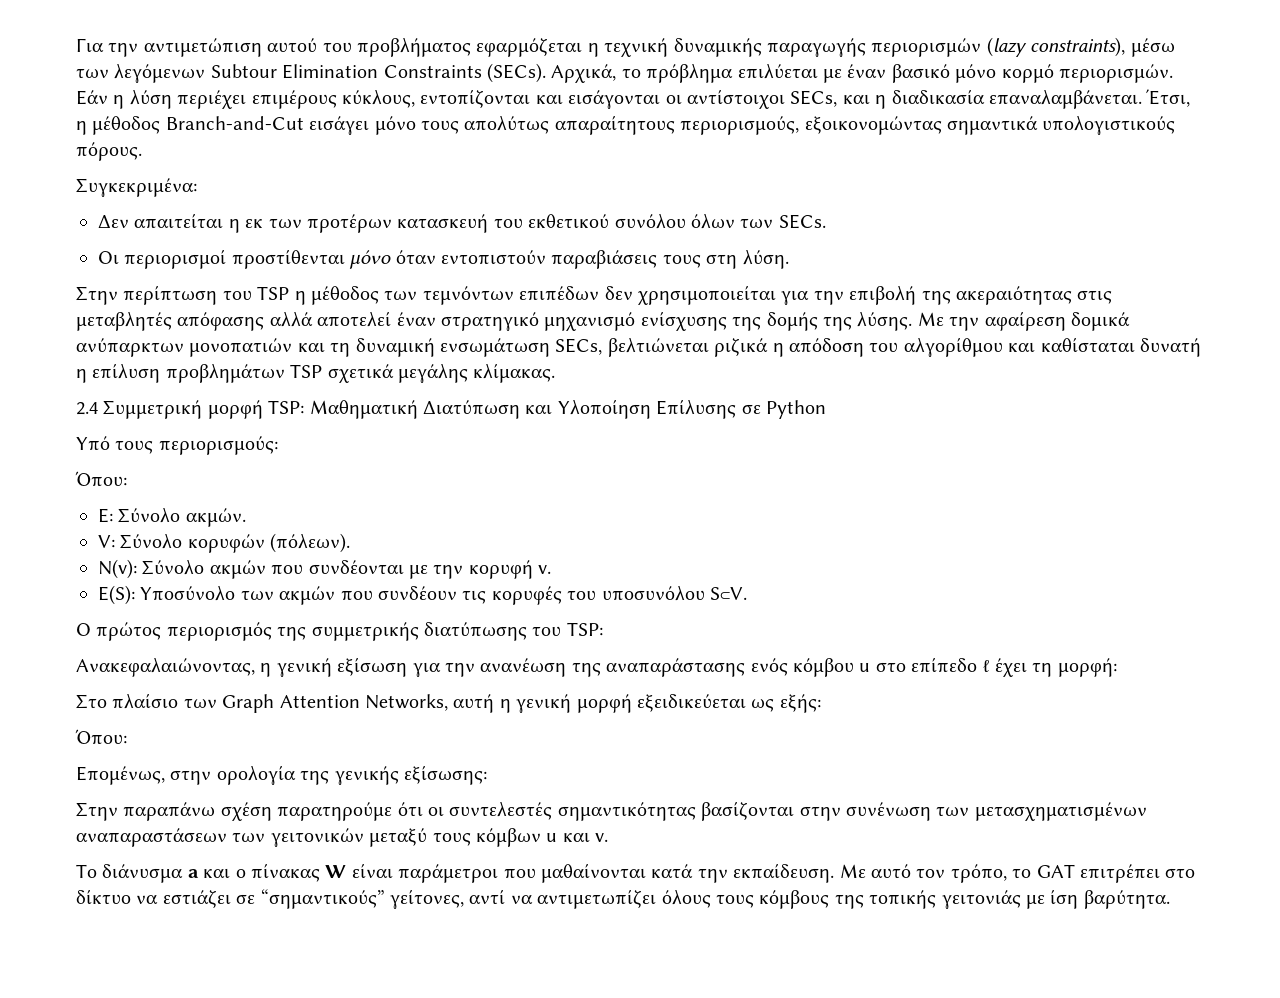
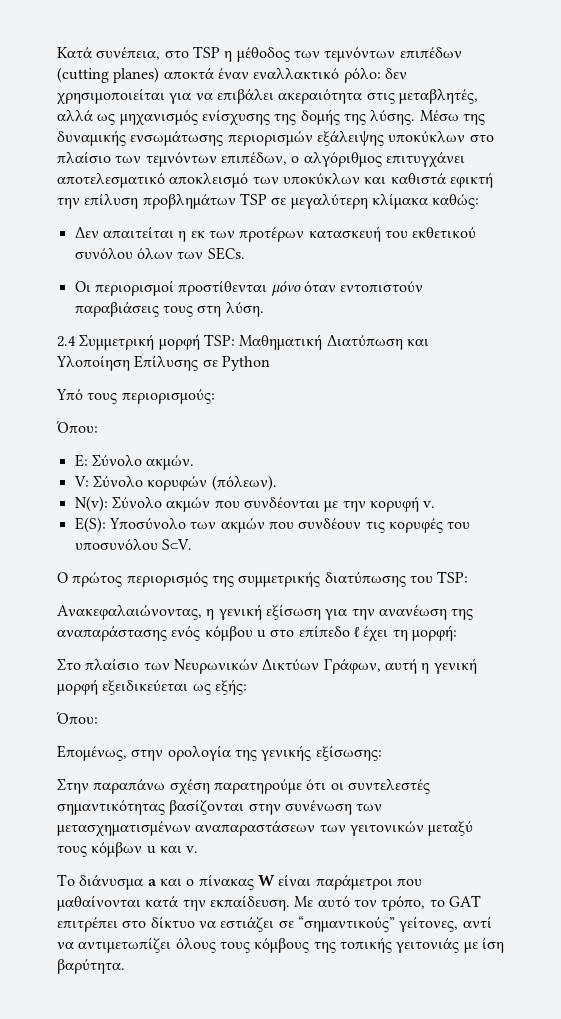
[76,37,1175,57] [76,63,1173,83] [76,89,1191,109] [76,115,1176,135] [76,142,142,161] [76,178,197,197] Για την αντιμετώπιση αυτού του προβλήματος εφαρμόζεται η τεχνική δυναμικής παραγωγής περιορισμών (lazy constraints), μέσω των λεγόμενων Subtour Elimination Constraints (SECs). Αρχικά, το πρόβλημα επιλύεται με έναν βασικό μόνο κορμό περιορισμών. Εάν η λύση περιέχει επιμέρους κύκλους, εντοπίζονται και εισάγονται οι αντίστοιχοι SECs, και η διαδικασία επαναλαμβάνεται. Έτσι, η μέθοδος Branch-and-Cut εισάγει μόνο τους απολύτως απαραίτητους περιορισμούς, εξοικονομώντας σημαντικά υπολογιστικούς πόρους. // Συγκεκριμένα: -> [57,46,462,62] [57,67,407,83] [57,88,478,105] [57,109,485,126] [57,130,494,146] [57,151,465,168] [57,172,493,188] [57,193,480,209] Κατά συνέπεια, στο TSP η μέθοδος των τεμνόντων επιπέδων (cutting planes) αποκτά έναν εναλλακτικό ρόλο: δεν χρησιμοποιείται για να επιβάλει ακεραιότητα στις μεταβλητές, αλλά ως μηχανισμός ενίσχυσης της δομής της λύσης. Μέσω της δυναμικής ενσωμάτωσης περιορισμών εξάλειψης υποκύκλων στο πλαίσιο των τεμνόντων επιπέδων, ο αλγόριθμος επιτυγχάνει αποτελεσματικό αποκλεισμό των υποκύκλων και καθιστά εφικτή την επίλυση προβλημάτων TSP σε μεγαλύτερη κλίμακα καθώς:
[76,285,1113,305] [76,311,1130,331] [76,337,1201,357] [76,363,556,383] // Στην περίπτωση του TSP η μέθοδος των τεμνόντων επιπέδων δεν χρησιμοποιείται για την επιβολή της ακεραιότητας στις μεταβλητές απόφασης αλλά αποτελεί έναν στρατηγικό μηχανισμό ενίσχυσης της δομής της λύσης. Με την αφαίρεση δομικά ανύπαρκτων μονοπατιών και τη δυναμική ενσωμάτωση SECs, βελτιώνεται ριζικά η απόδοση του αλγορίθμου και καθίσταται δυνατή η επίλυση προβλημάτων TSP σχετικά μεγάλης κλίμακας. -> (264, 309) none
[222,694,448,713] Graph Attention Networks, -> [173,658,381,674] Νευρωνικών Δικτύων Γράφων,

